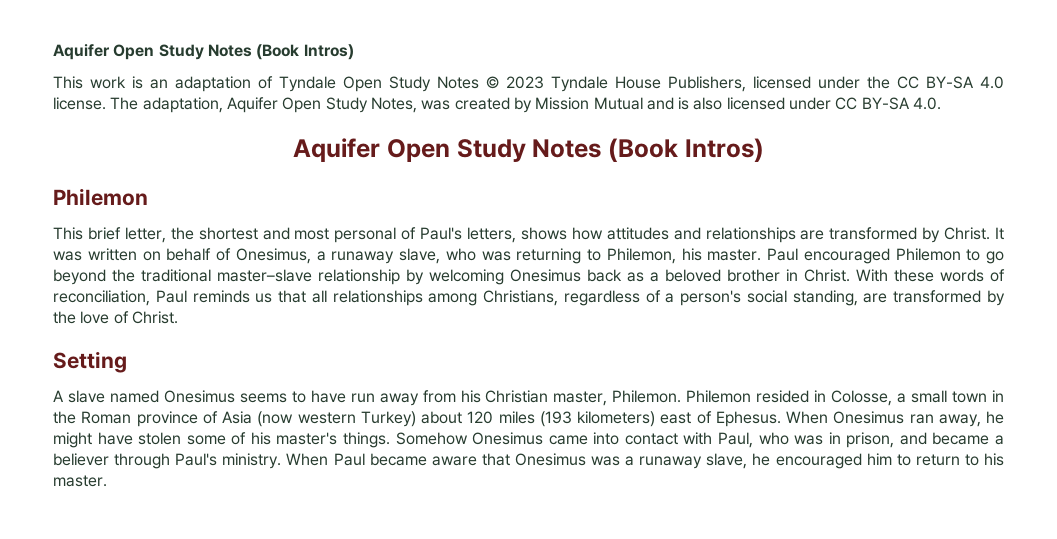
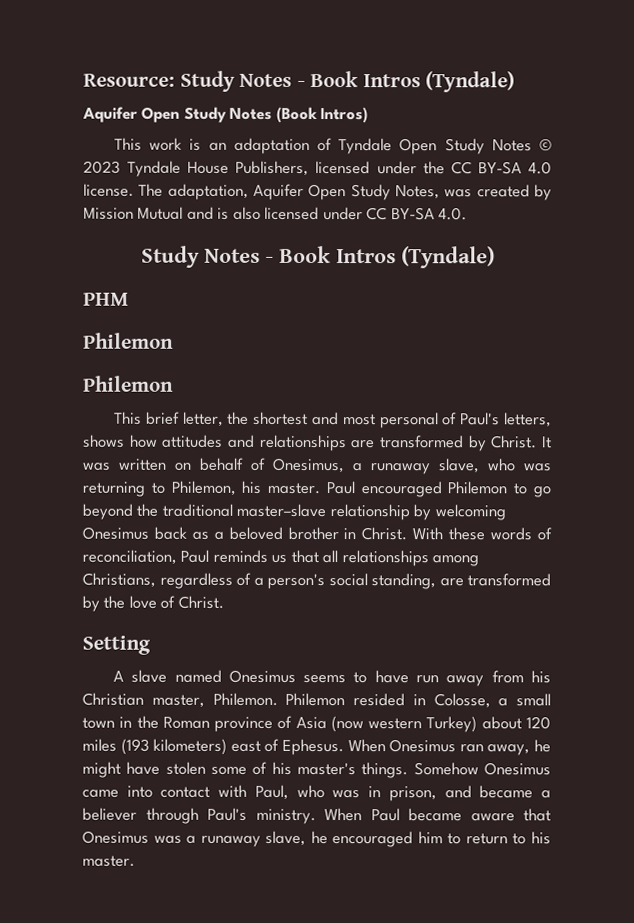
(53, 52) none -> [83,70,516,93] Resource: Study Notes - Book Intros (Tyndale) //
[293,138,764,162] Aquifer Open Study Notes (Book Intros) -> [140,245,495,269] [83,292,129,306] [83,332,174,349] Study Notes - Book Intros (Tyndale) // PHM // Philemon

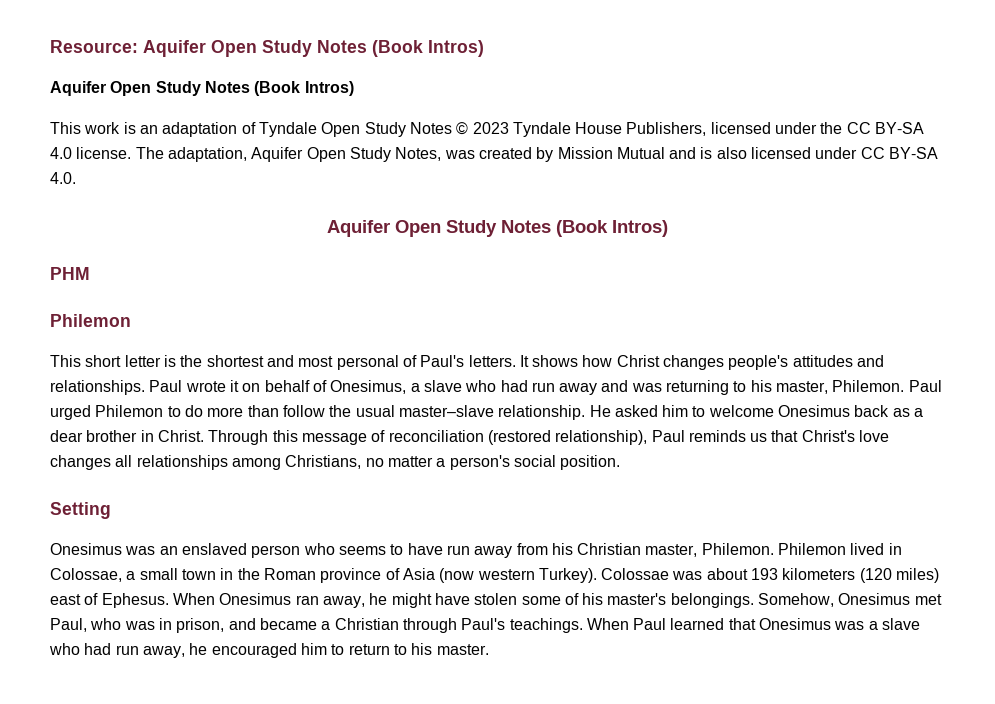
[179,70,516,93] Study Notes - Book Intros (Tyndale) -> [143,40,484,57] Aquifer Open Study Notes (Book Intros)
[140,245,495,269] Study Notes - Book Intros (Tyndale) -> [327,220,668,237] Aquifer Open Study Notes (Book Intros)
[83,375,174,392] [113,411,224,427] // Philemon // This brief letter, -> [50,355,176,367] // This short letter is
[504,412,552,428] [83,434,552,452] [82,458,167,471] letters, shows how attitudes and relationships are transformed by Christ. It was written -> [468,355,885,370] [50,380,239,395] letters. It shows how Christ changes people's attitudes and relationships. Paul wrote it
[370,458,551,475] [82,480,551,498] [82,503,506,521] runaway slave, who was returning to Philemon, his master. Paul encouraged Philemon to go beyond the traditional master–slave relationship by welcoming -> [423,380,942,395] [50,405,774,420] slave who had run away and was returning to his master, Philemon. Paul urged Philemon to do more than follow the usual master–slave relationship. He asked him to welcome
[228,526,283,540] beloved -> [50,430,83,442] dear
[412,527,553,541] [82,549,177,565] With these words of reconciliation, -> [208,430,648,445] Through this message of reconciliation (restored relationship),
(319, 556) none -> [801,430,890,442] [50,455,111,470] Christ's love changes
[159,572,251,589] regardless of -> [365,456,433,467] no matter
[371,573,551,590] [82,595,224,612] [82,635,151,655] [112,669,296,683] standing, are transformed by the love of Christ. // Setting // A slave named Onesimus -> [560,455,621,470] [50,502,111,519] [50,543,335,558] position. // Setting // Onesimus was an enslaved person who
[353,693,491,709] resided in Colosse, -> [850,543,902,555] [50,568,122,582] lived in Colossae,
[426,716,551,733] [82,738,228,755] Turkey) about 120 miles (193 kilometers) -> [538,568,940,583] Turkey). Colossae was about 193 kilometers (120 miles)
[361,762,551,779] [82,784,248,798] things. Somehow Onesimus came into contact with -> [670,593,942,608] belongings. Somehow, Onesimus met
[82,807,137,821] believer -> [334,618,399,630] Christian
[255,808,316,824] ministry. -> [509,618,583,633] teachings.
[408,808,515,822] became aware -> [670,618,725,630] learned
[200,830,307,847] runaway slave, -> [882,618,921,630] [49,643,185,658] slave who had run away,

